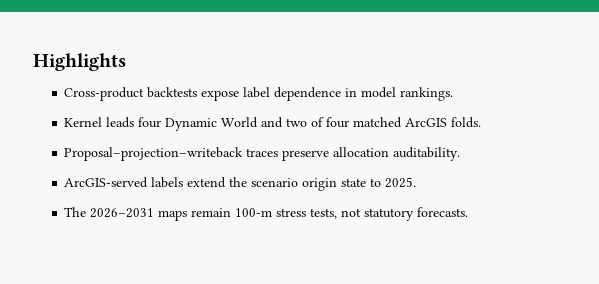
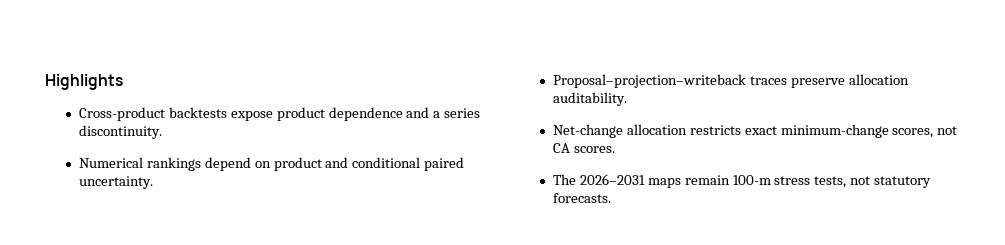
[243,87,454,101] [64,117,482,131] label dependence in model rankings. // Kernel leads four Dynamic World and two of four matched ArcGIS folds. -> [276,107,481,121] [78,125,162,139] [78,157,465,171] [78,176,153,189] product dependence and a series discontinuity. // Numerical rankings depend on product and conditional paired uncertainty.
[64,177,417,191] ArcGIS-served labels extend the scenario origin state to 2025. -> [552,124,958,138] [552,143,615,153] Net-change allocation restricts exact minimum-change scores, not CA scores.

